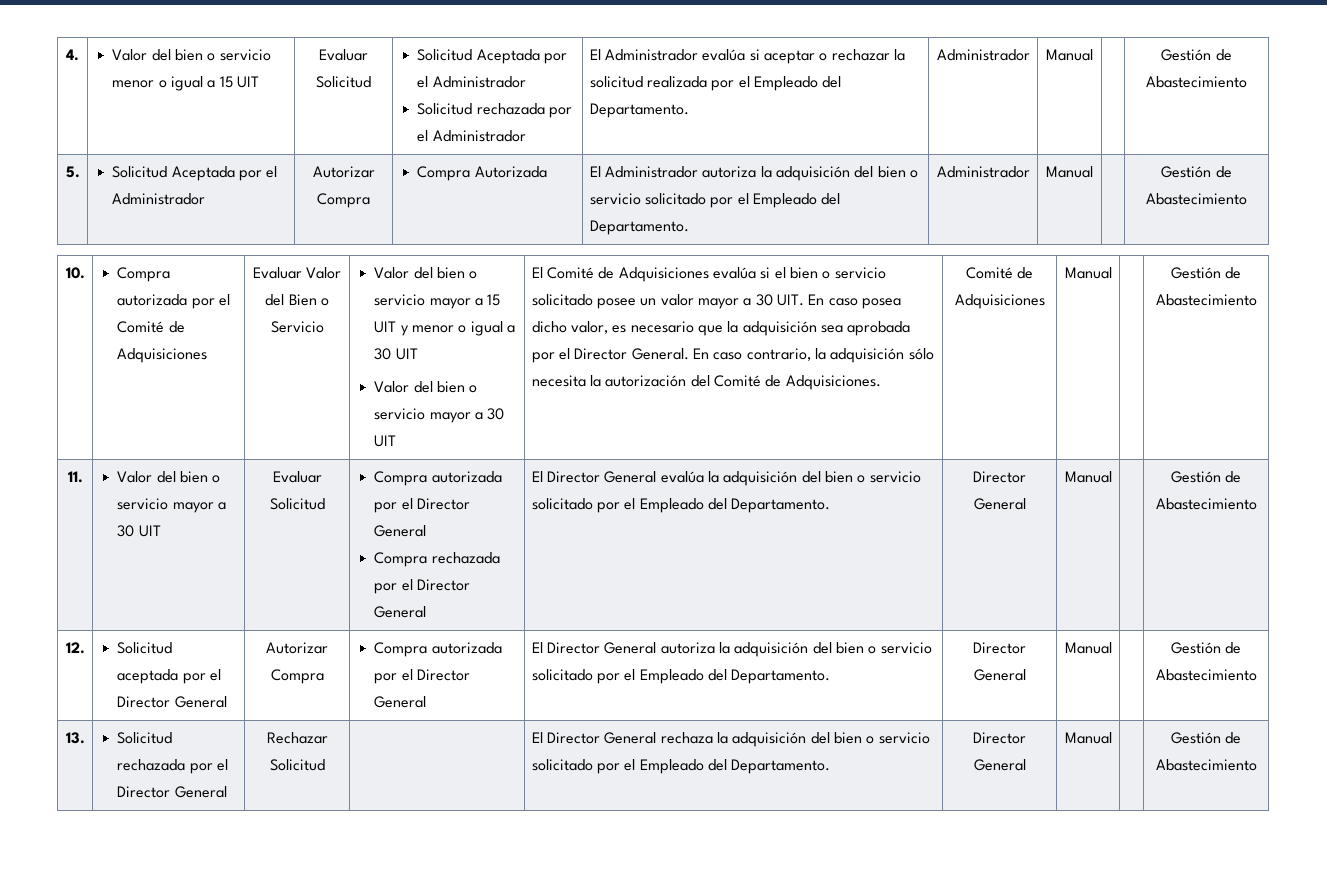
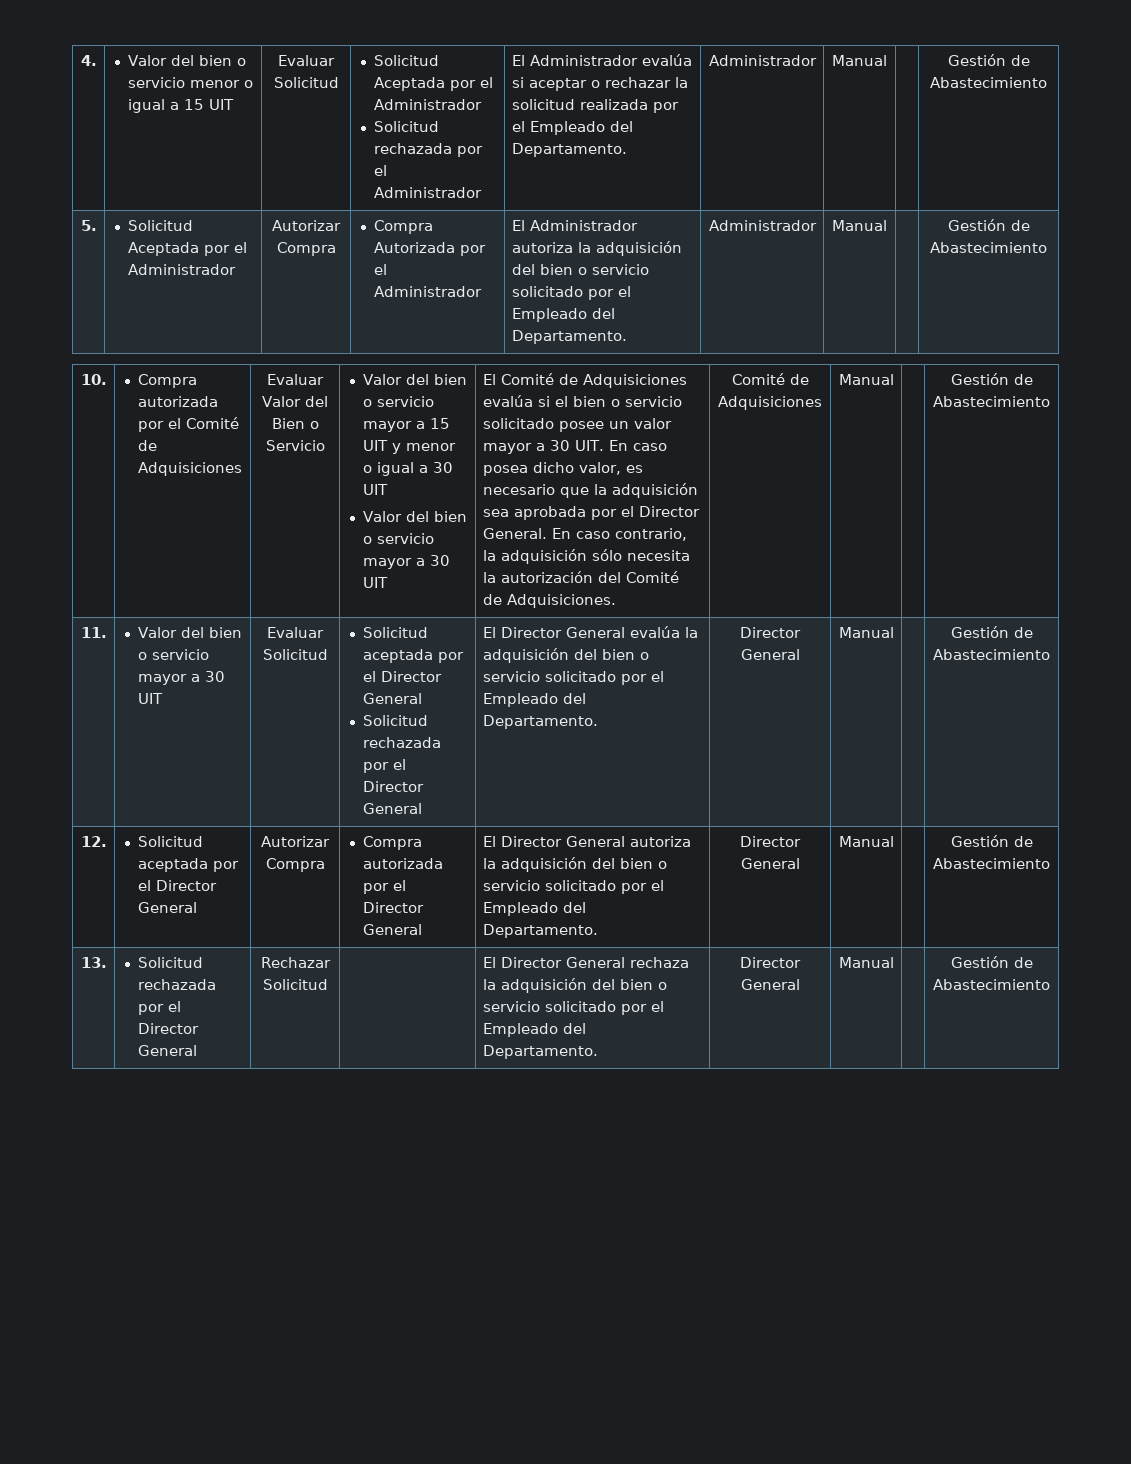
(547, 172) none -> [459,245,486,256] [373,264,387,275] [373,286,482,297] por el Administrador
[374,471,502,486] Compra autorizada -> [362,627,428,638] [362,649,433,663] Solicitud aceptada
[374,552,428,567] Compra -> [362,715,428,726] Solicitud

